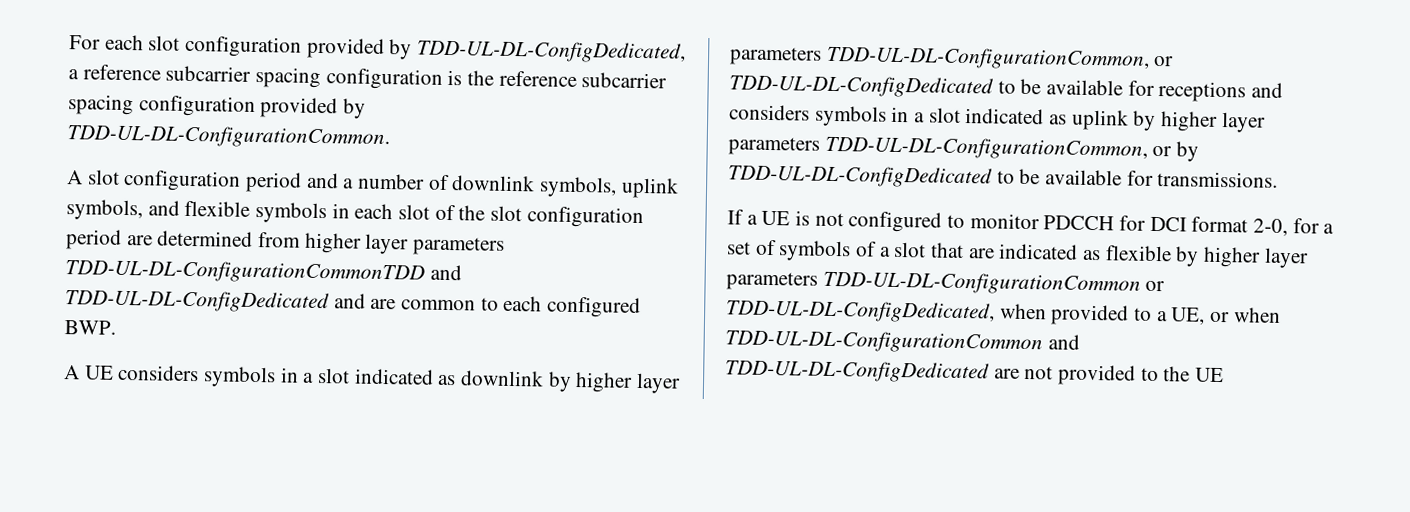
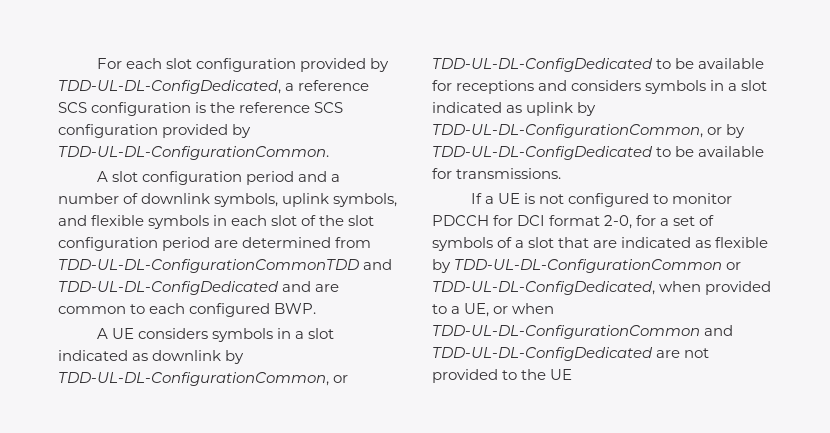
[165,65,322,89] subcarrier spacing -> [58,102,87,113] SCS
[581,72,668,89] [68,94,134,116] subcarrier spacing -> [314,102,344,113] SCS
[304,232,506,256] higher layer parameters -> (372, 242) none
[575,372,682,394] [729,46,822,66] higher layer parameters -> (245, 357) none
[1160,111,1266,133] [728,136,820,156] higher layer parameters -> (597, 109) none
[1203,246,1309,269] [726,271,818,291] higher layer parameters -> (451, 266) none

